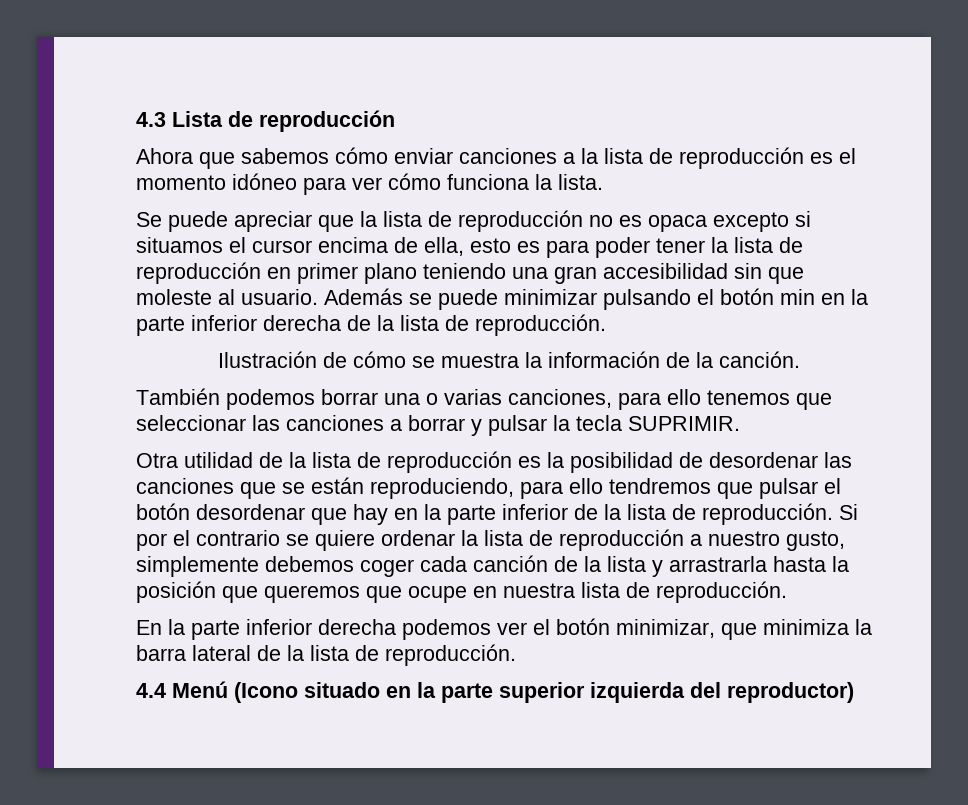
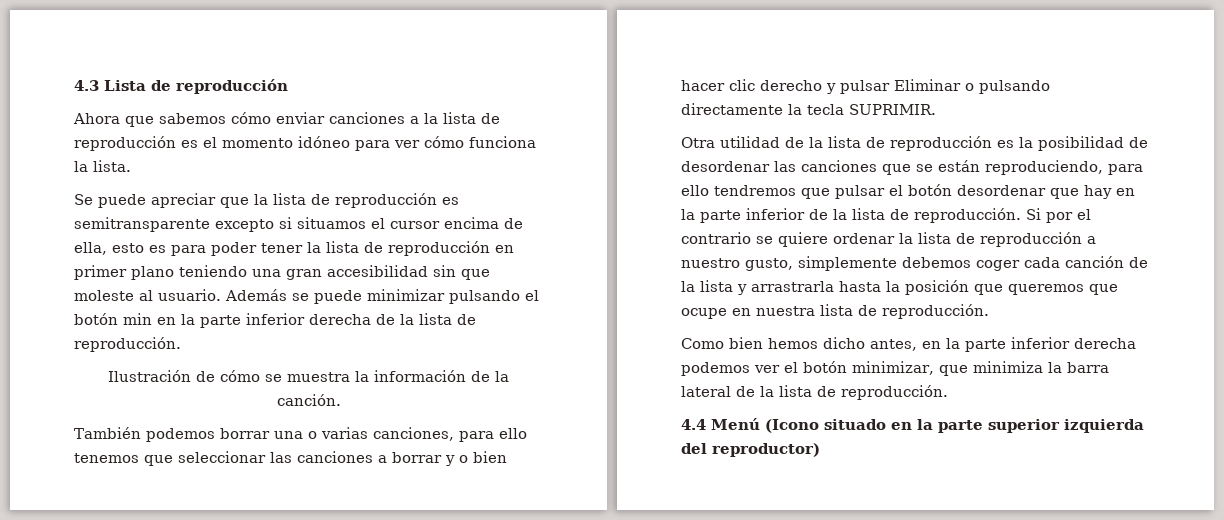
[589,215,707,232] no es opaca -> [442,197,459,205] [74,217,210,232] es semitransparente
[488,415,547,436] pulsar -> [459,451,507,463] [681,79,1050,94] [681,103,783,115] o bien hacer clic derecho y pulsar Eliminar o pulsando directamente
[136,620,162,635] En -> [681,337,941,351] Como bien hemos dicho antes, en

